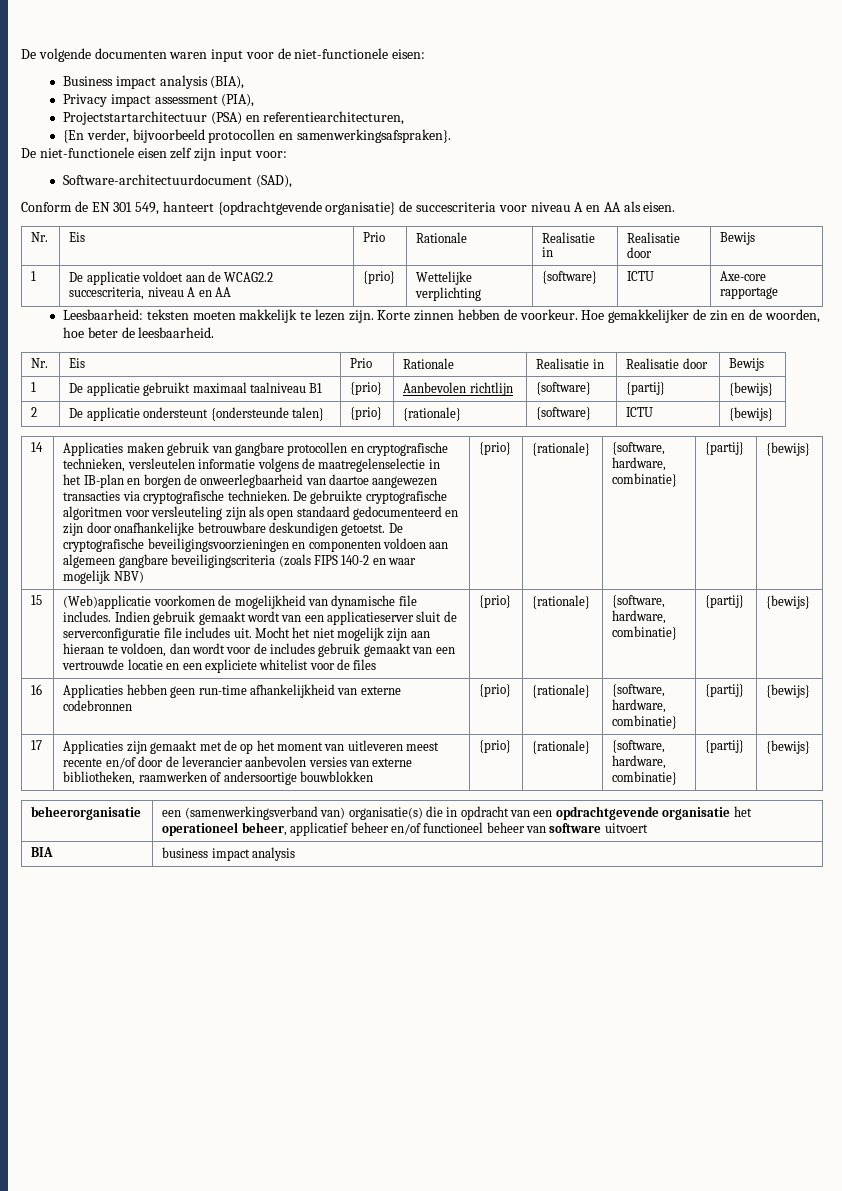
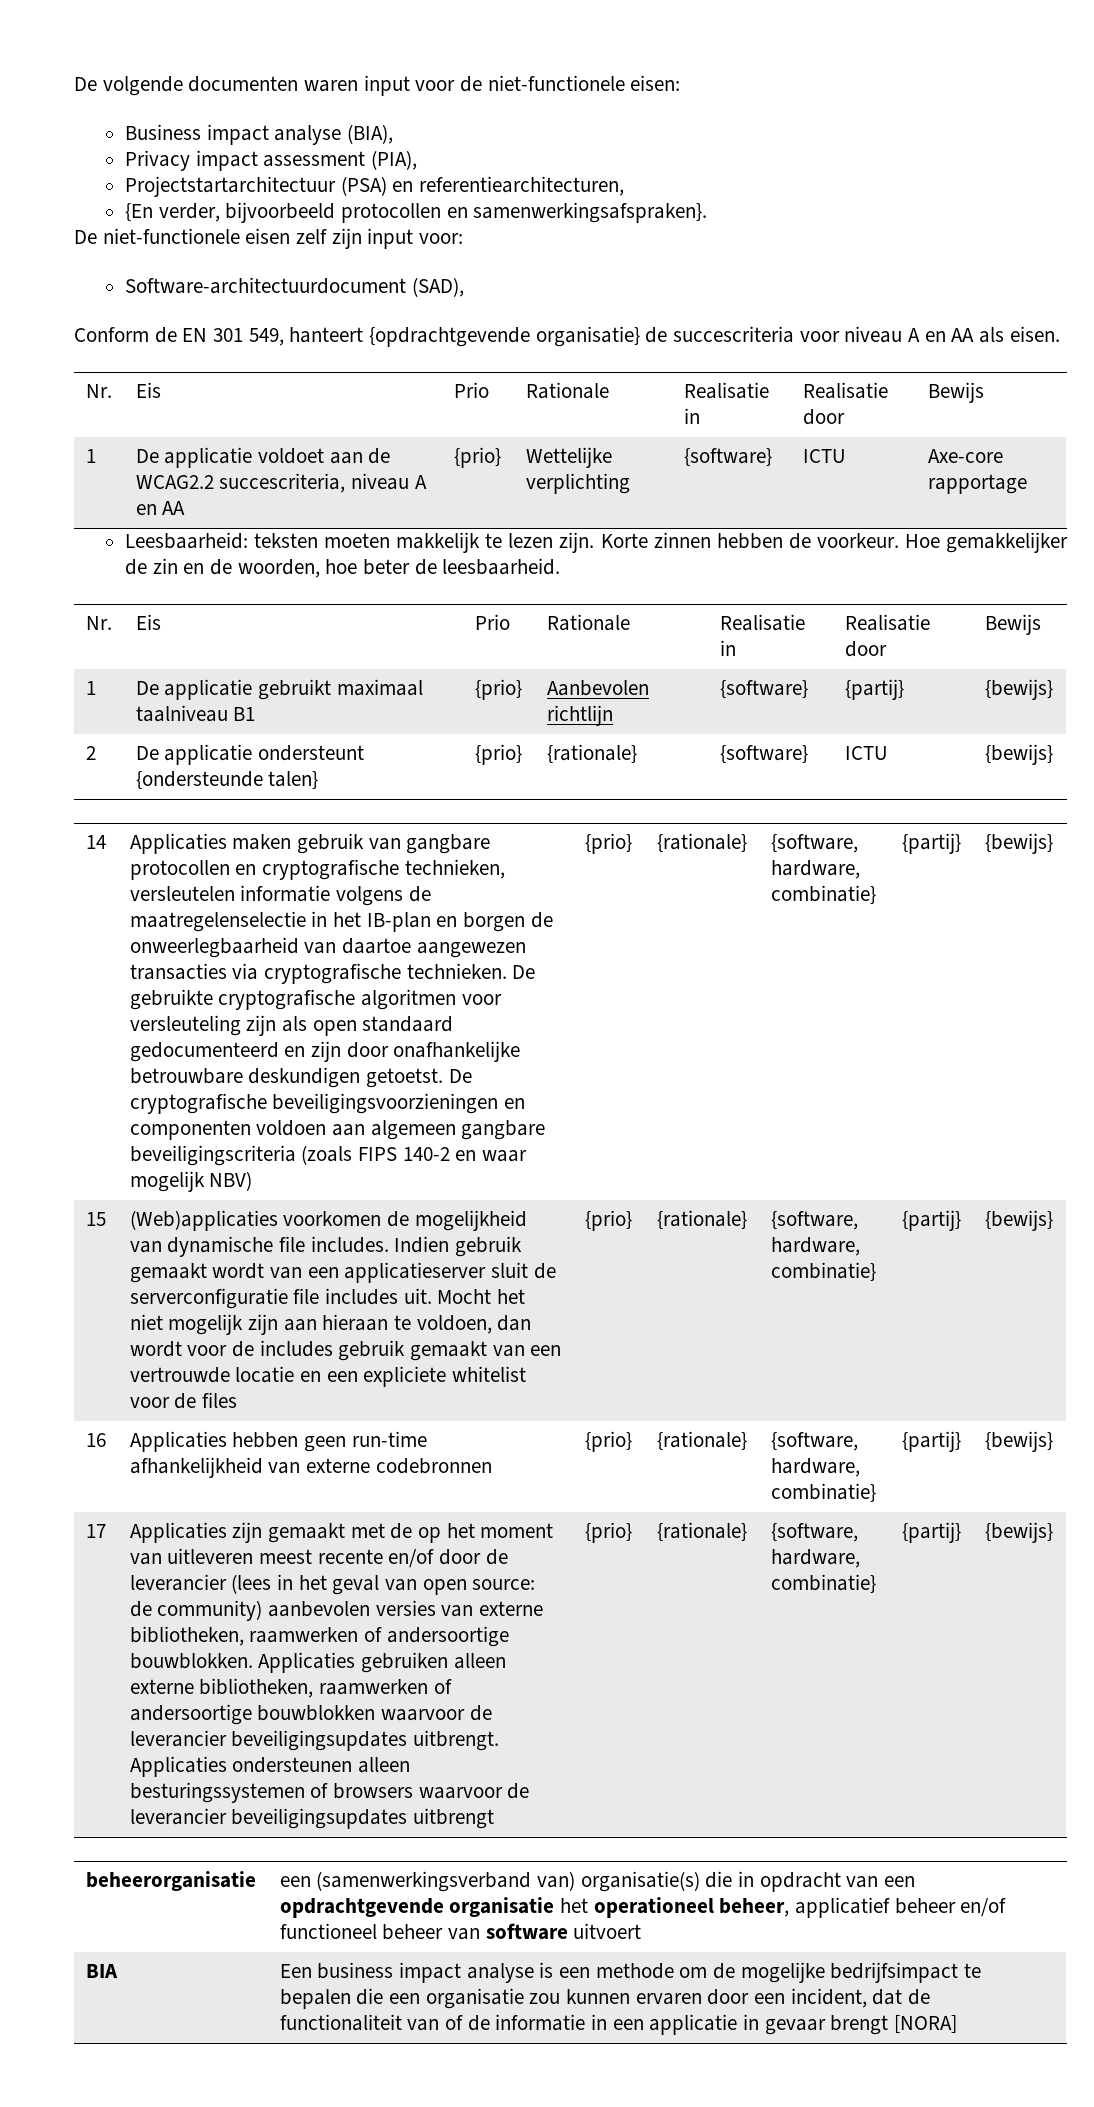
[159,75,208,89] analysis -> [274,125,342,145] analyse
[63,595,152,609] (Web)applicatie -> [129,1210,278,1231] (Web)applicaties
(243, 761) none -> [231,1574,536,1595] [129,1600,263,1621] (lees in het geval van open source: de community)
[299,771,373,782] bouwblokken -> [129,1652,506,1673] [129,1678,452,1698] [129,1704,492,1725] [129,1730,500,1751] [129,1756,411,1777] [129,1782,530,1803] [129,1808,495,1829] bouwblokken. Applicaties gebruiken alleen externe bibliotheken, raamwerken of andersoortige bouwblokken waarvoor de leverancier beveiligingsupdates uitbrengt. Applicaties ondersteunen alleen besturingssystemen of browsers waarvoor de leverancier beveiligingsupdates uitbrengt
(54, 852) none -> [279,1964,312,1978] Een
[252,847,296,861] analysis -> [466,1962,982,1983] [279,1988,931,2009] [279,2014,958,2035] analyse is een methode om de mogelijke bedrijfsimpact te bepalen die een organisatie zou kunnen ervaren door een incident, dat de functionaliteit van of de informatie in een applicatie in gevaar brengt [NORA]

